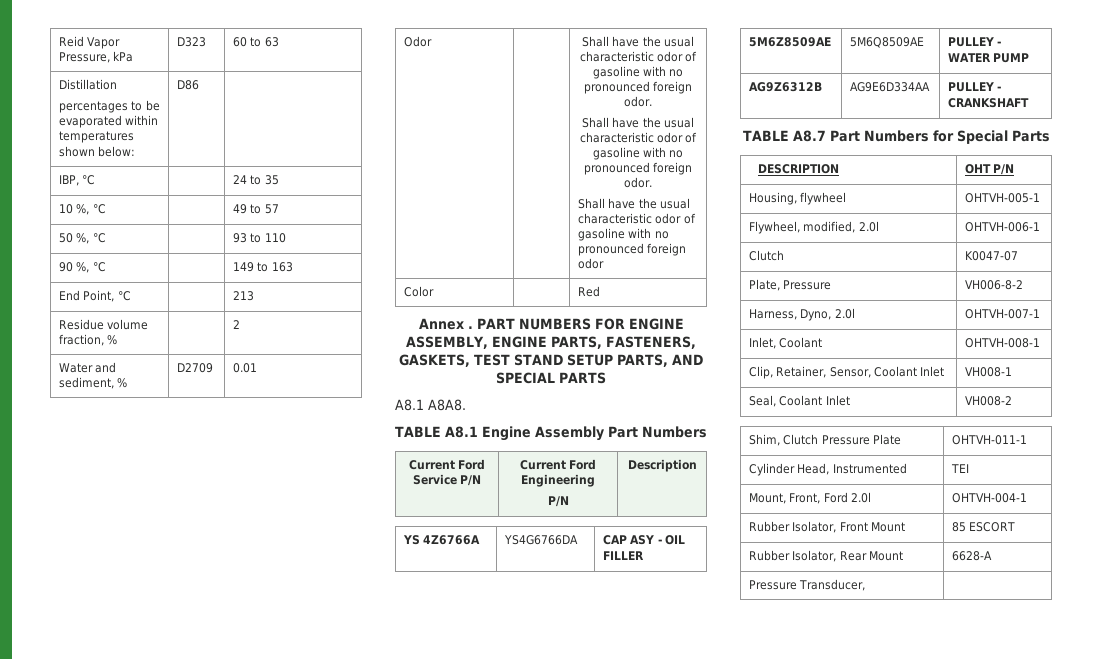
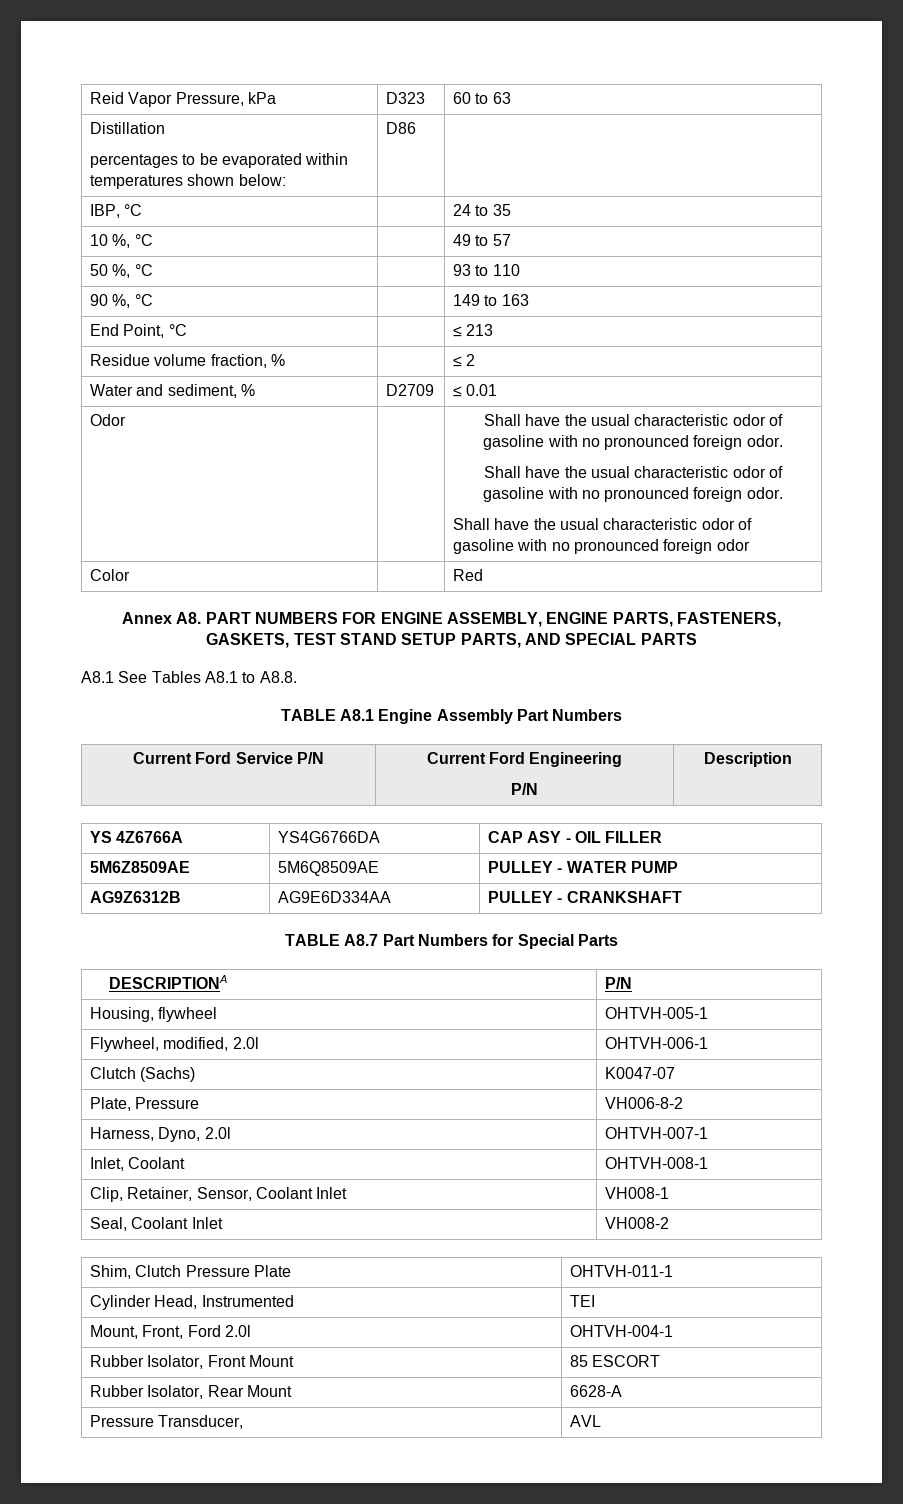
(131, 296) none -> [453,326,463,337] ≤
(118, 340) none -> [453,356,463,367] ≤
(214, 368) none -> [453,386,463,397] ≤
[467,326,473,329] . -> [176,612,202,624] A8.
[428,399,466,411] A8A8. -> [118,671,297,683] See Tables A8.1 to A8.8.
[758,164,840,174] [965,164,992,174] DESCRIPTION | OHT -> [109,975,228,989] DESCRIPTIONA |
(785, 255) none -> [140,1067,196,1082] (Sachs)
(866, 585) none -> [570,1415,602,1427] AVL

